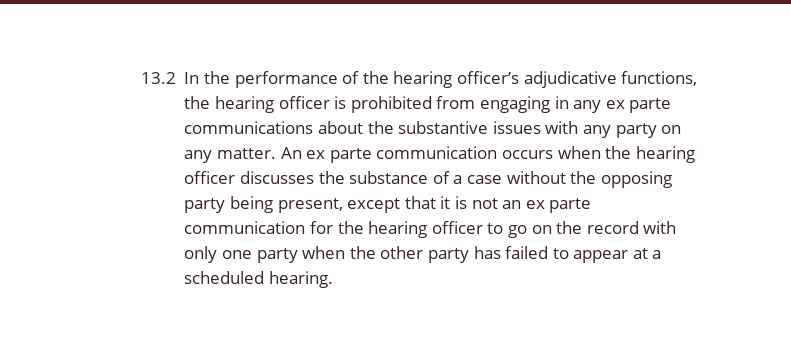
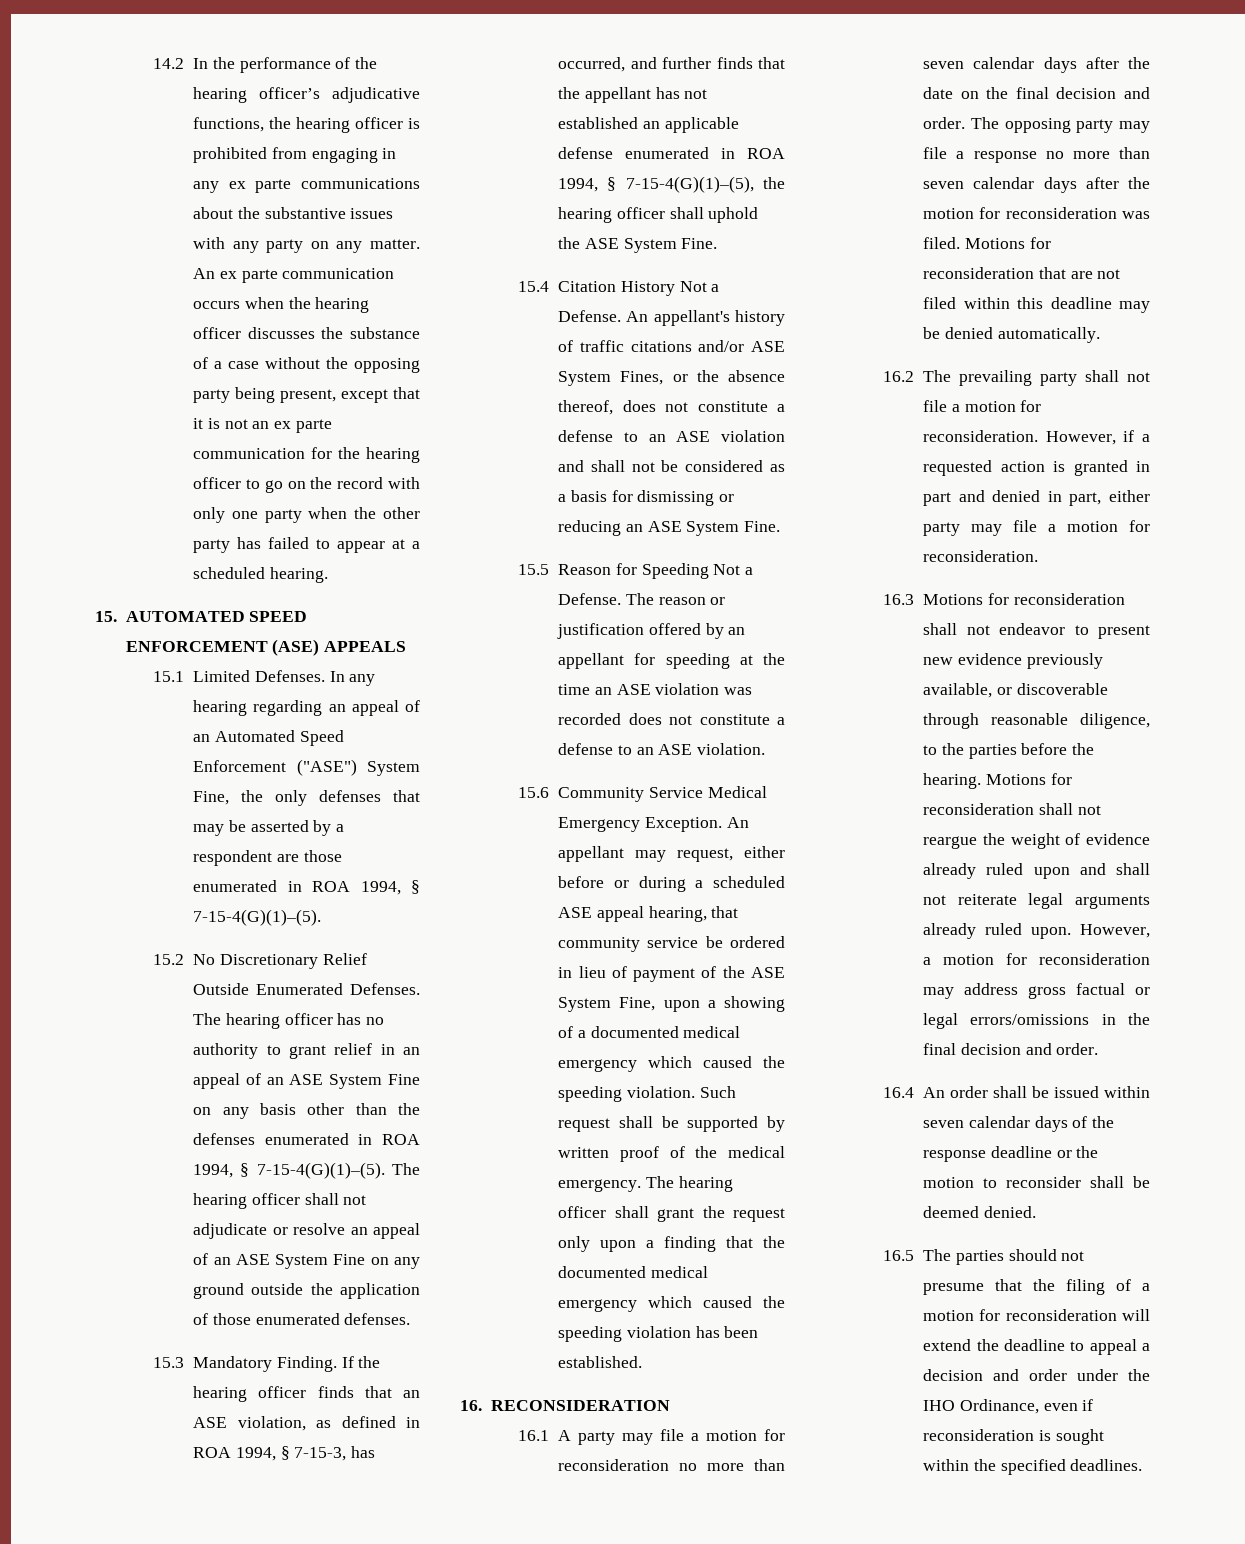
[140,72,176,84] 13.2 -> [153,58,185,69] 14.2
(333, 279) none -> [95,611,308,622] [125,639,407,656] [153,670,376,686] [193,700,420,716] [193,730,344,746] [193,759,420,776] [193,790,420,806] [193,820,345,836] [193,850,342,866] [193,880,420,895] [193,909,322,926] [153,953,367,969] [193,983,420,995] [193,1013,385,1029] [193,1043,420,1059] [193,1073,420,1089] [193,1103,420,1119] [193,1133,420,1145] [193,1162,420,1179] [193,1193,367,1209] [193,1223,420,1239] [193,1253,420,1269] [193,1283,420,1299] [193,1313,411,1325] [153,1356,381,1372] [193,1386,420,1402] [193,1416,420,1431] [193,1446,376,1461] [558,57,785,72] [558,87,708,103] [558,117,739,133] [558,147,785,159] [558,176,785,193] [558,207,759,223] [558,237,718,253] [518,281,720,296] [558,310,785,326] [558,340,785,352] [558,370,785,386] [558,400,785,415] [558,430,785,442] [558,460,785,472] [558,490,735,506] [558,520,781,536] [518,563,754,579] [558,593,726,605] [557,623,746,639] [558,653,785,669] [558,683,753,695] [558,713,785,725] [558,743,766,755] [518,786,767,802] [558,817,749,832] [558,846,785,862] [558,876,785,892] [558,906,739,922] [558,936,785,952] [558,966,785,982] [558,996,785,1012] [558,1026,741,1038] [558,1056,785,1072] [558,1086,736,1102] [558,1116,785,1132] [558,1146,785,1162] [558,1176,733,1192] [558,1206,785,1222] [558,1236,785,1252] [558,1266,708,1278] [558,1296,785,1312] [558,1326,759,1342] [558,1356,643,1368] [460,1400,670,1411] [518,1429,785,1445] [558,1459,785,1471] [923,57,1150,73] [923,87,1150,99] [923,117,1150,133] [923,147,1150,163] [923,177,1150,193] [923,207,1150,219] [923,237,1051,249] [923,267,1121,279] [923,297,1150,313] [923,327,1100,343] [883,370,1150,386] [923,400,1042,412] [923,430,1150,445] [923,460,1150,476] [923,490,1150,506] [923,520,1150,536] [923,550,1039,562] [883,593,1125,605] [923,623,1150,639] [923,653,1103,669] [923,683,1108,698] [923,713,1150,729] [923,743,1095,759] [923,773,1072,789] [923,803,1101,815] [923,833,1150,849] [923,863,1150,879] [923,893,1150,909] [923,923,1150,939] [923,953,1150,965] [923,983,1150,999] [923,1013,1150,1029] [923,1043,1099,1055] [883,1086,1150,1098] [923,1116,1115,1132] [923,1146,1099,1162] [923,1176,1150,1188] [923,1206,1036,1218] [883,1249,1085,1265] [923,1279,1150,1295] [923,1309,1150,1321] [923,1339,1150,1355] [923,1369,1150,1381] [923,1399,1094,1414] [923,1429,1104,1445] [923,1459,1143,1475] // 15. AUTOMATED SPEED ENFORCEMENT (ASE) APPEALS // 15.1 Limited Defenses. In any hearing regarding an appeal of an Automated Speed Enforcement ("ASE") System Fine, the only defenses that may be asserted by a respondent are those enumerated in ROA 1994, § 7-15-4(G)(1)–(5). // 15.2 No Discretionary Relief Outside Enumerated Defenses. The hearing officer has no authority to grant relief in an appeal of an ASE System Fine on any basis other than the defenses enumerated in ROA 1994, § 7-15-4(G)(1)–(5). The hearing officer shall not adjudicate or resolve an appeal of an ASE System Fine on any ground outside the application of those enumerated defenses. // 15.3 Mandatory Finding. If the hearing officer finds that an ASE violation, as defined in ROA 1994, § 7-15-3, has occurred, and further finds that the appellant has not established an applicable defense enumerated in ROA 1994, § 7-15-4(G)(1)–(5), the hearing officer shall uphold the ASE System Fine. // 15.4 Citation History Not a Defense. An appellant's history of traffic citations and/or ASE System Fines, or the absence thereof, does not constitute a defense to an ASE violation and shall not be considered as a basis for dismissing or reducing an ASE System Fine. // 15.5 Reason for Speeding Not a Defense. The reason or justification offered by an appellant for speeding at the time an ASE violation was recorded does not constitute a defense to an ASE violation. // 15.6 Community Service Medical Emergency Exception. An appellant may request, either before or during a scheduled ASE appeal hearing, that community service be ordered in lieu of payment of the ASE System Fine, upon a showing of a documented medical emergency which caused the speeding violation. Such request shall be supported by written proof of the medical emergency. The hearing officer shall grant the request only upon a finding that the documented medical emergency which caused the speeding violation has been established. // 16. RECONSIDERATION // 16.1 A party may file a motion for reconsideration no more than seven calendar days after the date on the final decision and order. The opposing party may file a response no more than seven calendar days after the motion for reconsideration was filed. Motions for reconsideration that are not filed within this deadline may be denied automatically. // 16.2 The prevailing party shall not file a motion for reconsideration. However, if a requested action is granted in part and denied in part, either party may file a motion for reconsideration. // 16.3 Motions for reconsideration shall not endeavor to present new evidence previously available, or discoverable through reasonable diligence, to the parties before the hearing. Motions for reconsideration shall not reargue the weight of evidence already ruled upon and shall not reiterate legal arguments already ruled upon. However, a motion for reconsideration may address gross factual or legal errors/omissions in the final decision and order. // 16.4 An order shall be issued within seven calendar days of the response deadline or the motion to reconsider shall be deemed denied. // 16.5 The parties should not presume that the filing of a motion for reconsideration will extend the deadline to appeal a decision and order under the IHO Ordinance, even if reconsideration is sought within the specified deadlines.

